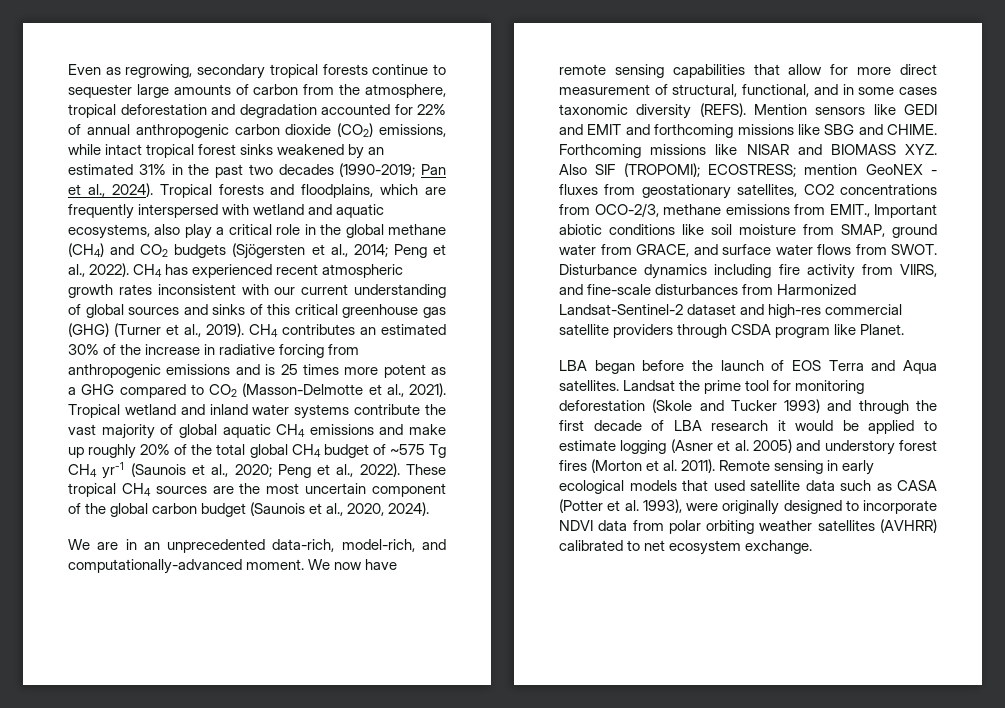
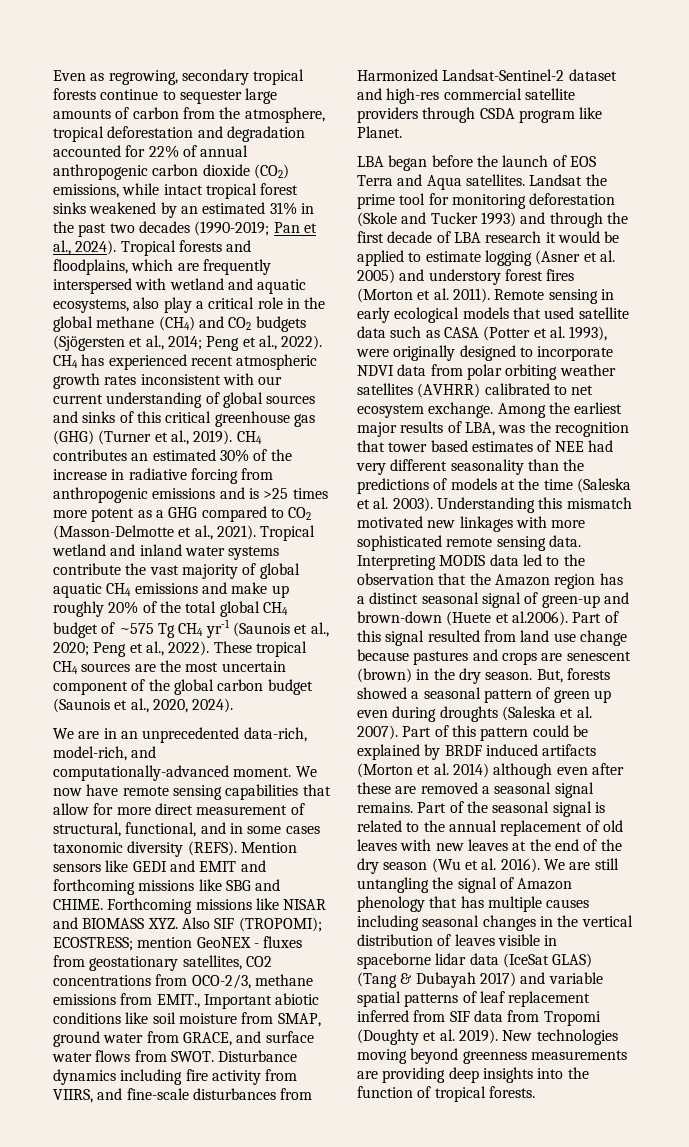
[280,364,298,375] 25 -> [263,488,289,499] >25
(813, 547) none -> [497,402,623,418] [357,421,629,437] [357,440,613,452] [356,459,585,475] [357,478,631,494] [357,497,632,513] [357,516,586,532] [357,535,581,551] [357,554,585,570] [357,573,623,589] [357,592,629,608] [357,611,619,626] [357,630,627,646] [357,649,631,665] [357,668,610,684] [357,687,611,703] [357,706,592,722] [357,725,588,741] [357,744,597,760] [357,763,624,779] [357,782,594,798] [357,801,605,817] [357,820,623,836] [357,839,622,851] [357,858,619,874] [357,877,573,893] [357,896,590,912] [357,915,633,931] [357,934,558,946] [357,953,593,969] [357,972,603,988] [357,991,591,1007] [357,1010,601,1026] [357,1029,618,1045] [357,1048,627,1064] [357,1067,589,1083] [357,1086,535,1102] Among the earliest major results of LBA, was the recognition that tower based estimates of NEE had very different seasonality than the predictions of models at the time (Saleska et al. 2003). Understanding this mismatch motivated new linkages with more sophisticated remote sensing data. Interpreting MODIS data led to the observation that the Amazon region has a distinct seasonal signal of green-up and brown-down (Huete et al.2006). Part of this signal resulted from land use change because pastures and crops are senescent (brown) in the dry season. But, forests showed a seasonal pattern of green up even during droughts (Saleska et al. 2007). Part of this pattern could be explained by BRDF induced artifacts (Morton et al. 2014) although even after these are removed a seasonal signal remains. Part of the seasonal signal is related to the annual replacement of old leaves with new leaves at the end of the dry season (Wu et al. 2016). We are still untangling the signal of Amazon phenology that has multiple causes including seasonal changes in the vertical distribution of leaves visible in spaceborne lidar data (IceSat GLAS) (Tang & Dubayah 2017) and variable spatial patterns of leaf replacement inferred from SIF data from Tropomi (Doughty et al. 2019). New technologies moving beyond greenness measurements are providing deep insights into the function of tropical forests.

